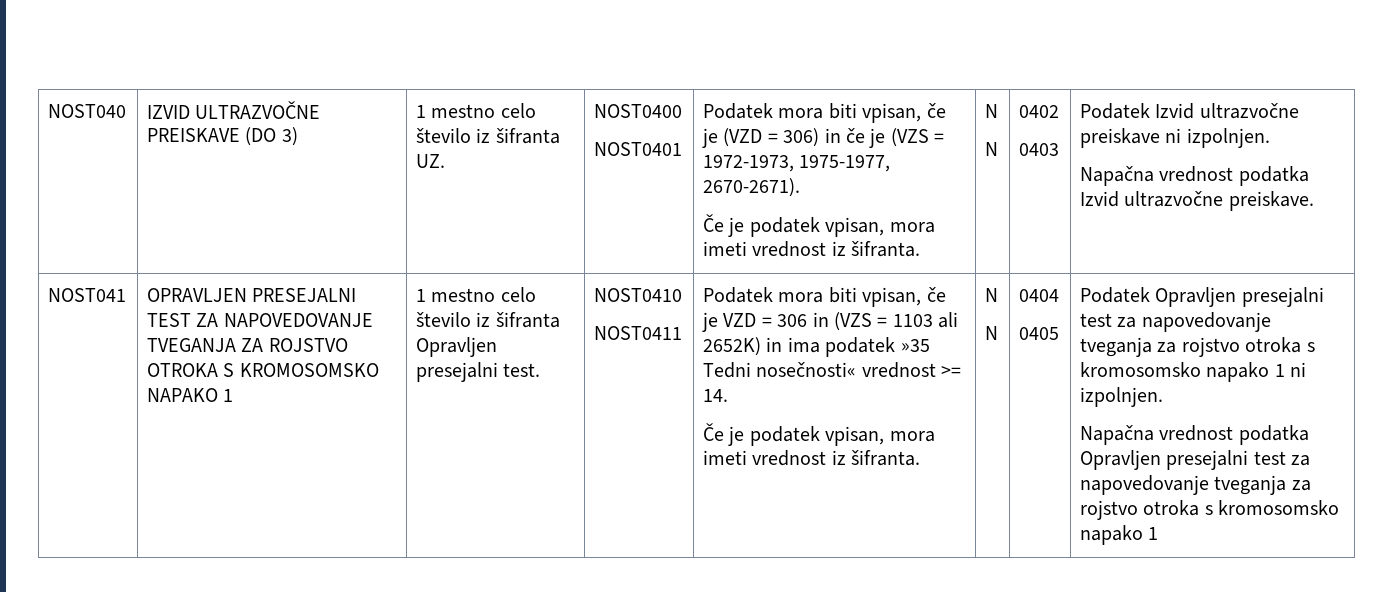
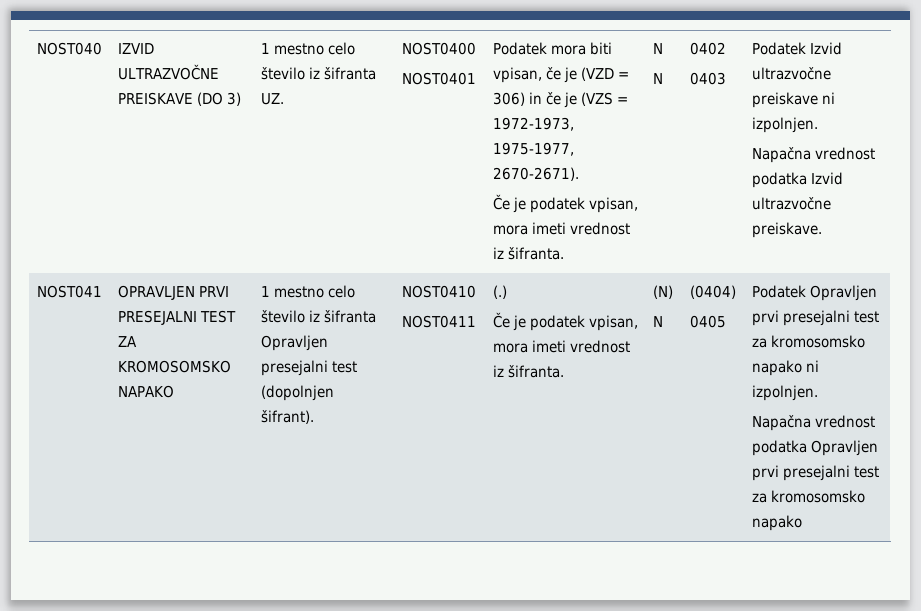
(248, 295) none -> [198,286,229,297] PRVI
[223,313,373,327] [147,338,348,352] [147,363,235,377] NAPOVEDOVANJE TVEGANJA ZA ROJSTVO OTROKA S -> (137, 341) none
[223,389,234,402] 1 -> (174, 391) none
[503,363,541,377] test. -> [331,361,357,373] [260,385,334,401] [260,410,314,424] test (dopolnjen šifrant).
[703,287,946,307] [702,312,959,332] [703,337,930,357] [703,362,962,378] [703,389,729,402] [703,423,935,446] [703,450,921,466] [985,288,999,302] [985,326,999,340] [1019,289,1060,302] Podatek mora biti vpisan, če je VZD = 306 in (VZS = 1103 ali 2652K) in ima podatek »35 Tedni nosečnosti« vrednost >= 14. // Če je podatek vpisan, mora imeti vrednost iz šifranta. | N // N | 0404 -> [492,285,507,299] [492,312,638,331] [492,340,630,353] [492,365,564,378] [652,285,673,299] [652,316,663,327] [689,285,736,299] (.) // Če je podatek vpisan, mora imeti vrednost iz šifranta. | (N) // N | (0404)
[1241,287,1324,307] [1080,312,1271,332] [1080,337,1315,357] [1080,362,1285,382] presejalni test za napovedovanje tveganja za rojstvo otroka s kromosomsko napako 1 -> [751,310,879,326] [751,335,865,348] [751,360,802,376] prvi presejalni test za kromosomsko napako
[1166,450,1311,470] [1080,475,1311,495] [1080,500,1340,520] [1080,525,1159,545] presejalni test za napovedovanje tveganja za rojstvo otroka s kromosomsko napako 1 -> [751,465,879,481] [751,490,865,503] [751,515,802,531] prvi presejalni test za kromosomsko napako

